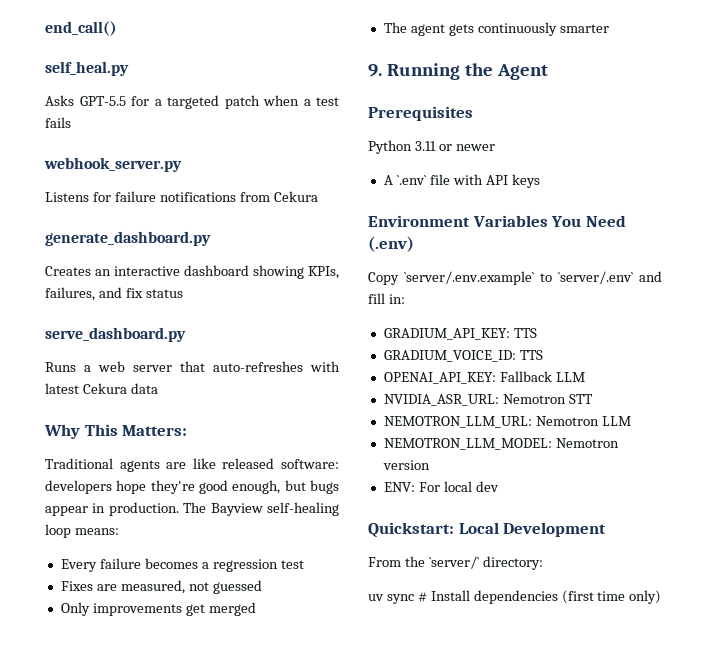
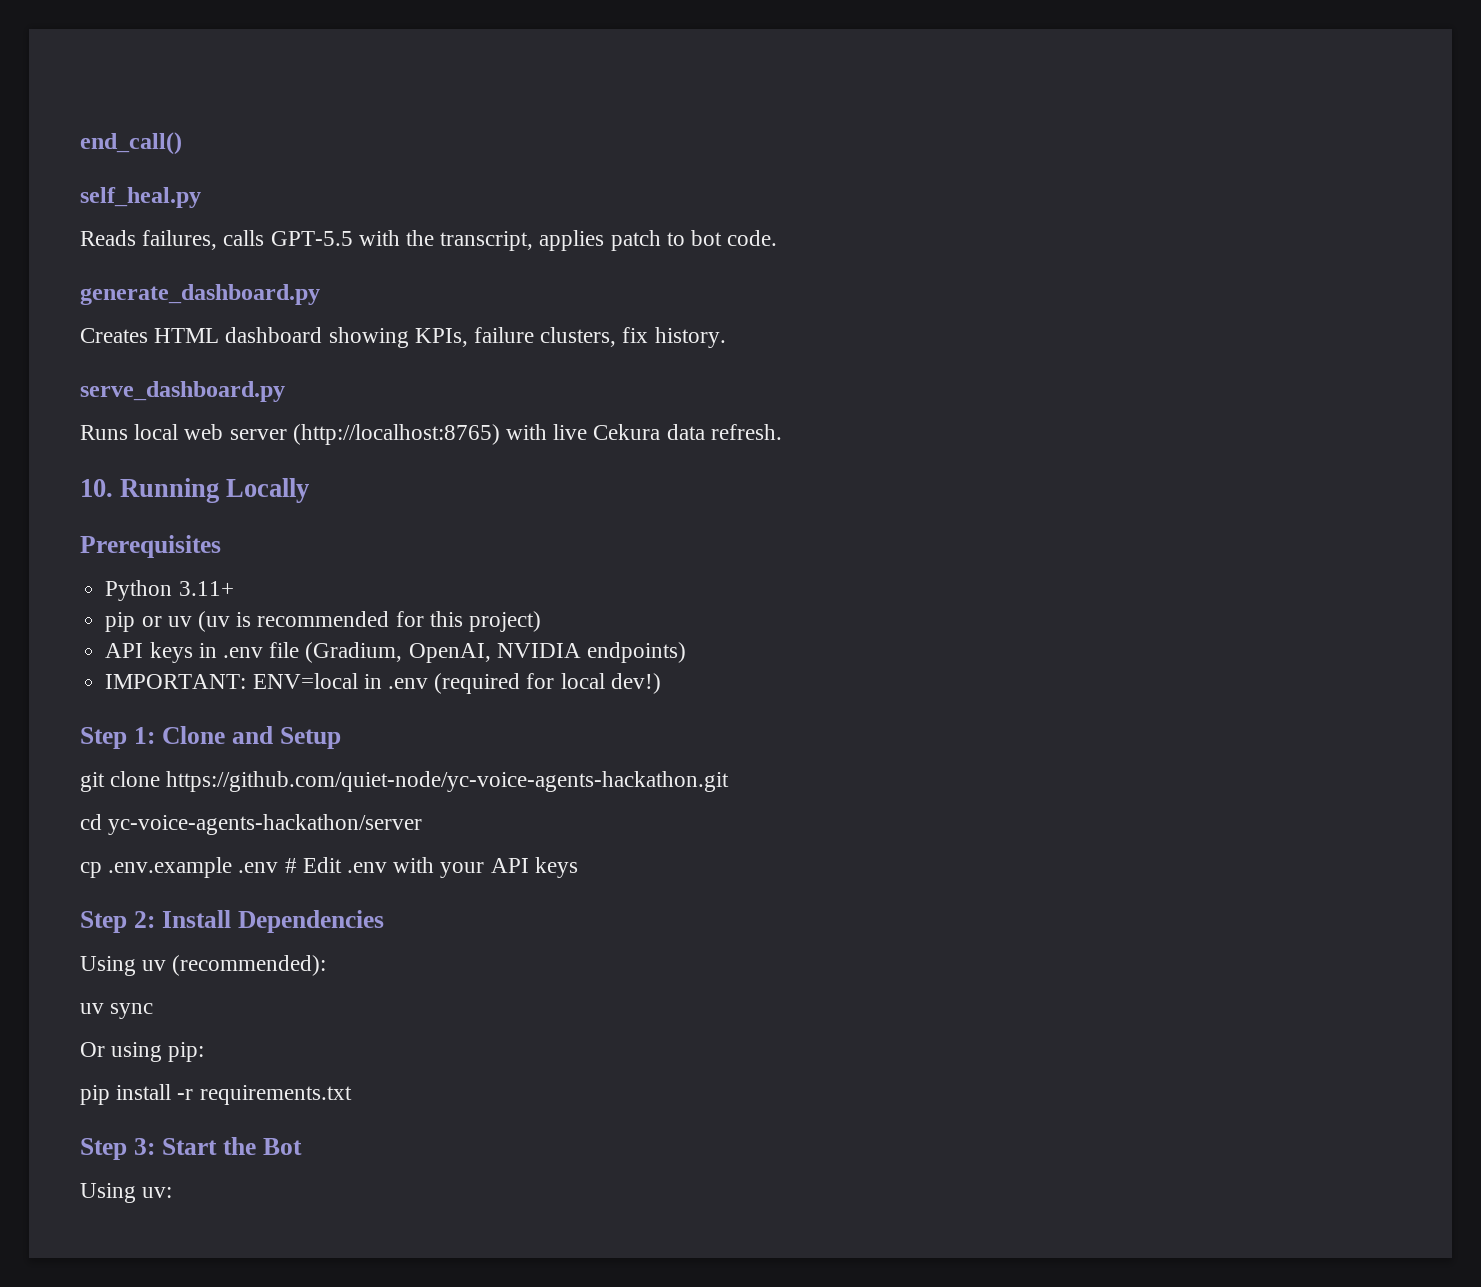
[45,95,339,109] [45,117,71,128] [44,157,182,172] [45,191,318,202] Asks GPT-5.5 for a targeted patch when a test fails // webhook_server.py // Listens for failure notifications from Cekura -> [80,230,778,251] Reads failures, calls GPT-5.5 with the transcript, applies patch to bot code.
[95,266,180,276] an interactive -> [154,328,220,343] HTML
[45,287,183,301] failures, and fix status -> [474,327,726,348] failure clusters, fix history.
[84,365,91,372] a -> [134,424,179,440] local
[180,361,340,372] [45,383,158,394] [44,424,188,439] [45,458,339,472] [45,480,339,494] [45,502,339,516] [45,524,119,538] [60,558,304,572] [60,580,262,594] [60,602,256,616] [383,22,609,36] [368,63,548,80] [368,106,473,121] [368,140,495,154] [383,174,540,188] [368,215,626,227] [368,236,414,252] [368,271,662,285] [368,293,405,304] [383,328,537,340] [383,350,543,362] [383,371,585,384] [383,394,593,406] [383,416,631,428] [383,438,619,450] [382,460,430,470] [383,481,499,492] [368,522,607,538] [368,556,543,570] [368,590,662,604] that auto-refreshes with latest Cekura data // Why This Matters: // Traditional agents are like released software: developers hope they're good enough, but bugs appear in production. The Bayview self-healing loop means: // Every failure becomes a regression test // Fixes are measured, not guessed // Only improvements get merged // The agent gets continuously smarter // 9. Running the Agent // Prerequisites // Python 3.11 or newer // A `.env` file with API keys // Environment Variables You Need (.env) // Copy `server/.env.example` to `server/.env` and fill in: // GRADIUM_API_KEY: TTS // GRADIUM_VOICE_ID: TTS // OPENAI_API_KEY: Fallback LLM // NVIDIA_ASR_URL: Nemotron STT // NEMOTRON_LLM_URL: Nemotron LLM // NEMOTRON_LLM_MODEL: Nemotron version // ENV: For local dev // Quickstart: Local Development // From the `server/` directory: // uv sync # Install dependencies (first time only) -> [292,424,782,445] [80,478,310,503] [80,535,221,558] [105,580,234,601] [105,611,541,632] [105,642,686,663] [105,673,661,694] [80,726,341,749] [80,771,730,792] [80,814,423,835] [80,857,578,878] [80,910,384,933] [80,955,327,976] [80,1003,154,1019] [80,1042,205,1062] [80,1084,352,1105] [80,1137,302,1160] [80,1183,173,1203] (http://localhost:8765) with live Cekura data refresh. // 10. Running Locally // Prerequisites // Python 3.11+ // pip or uv (uv is recommended for this project) // API keys in .env file (Gradium, OpenAI, NVIDIA endpoints) // IMPORTANT: ENV=local in .env (required for local dev!) // Step 1: Clone and Setup // git clone https://github.com/quiet-node/yc-voice-agents-hackathon.git // cd yc-voice-agents-hackathon/server // cp .env.example .env # Edit .env with your API keys // Step 2: Install Dependencies // Using uv (recommended): // uv sync // Or using pip: // pip install -r requirements.txt // Step 3: Start the Bot // Using uv:

